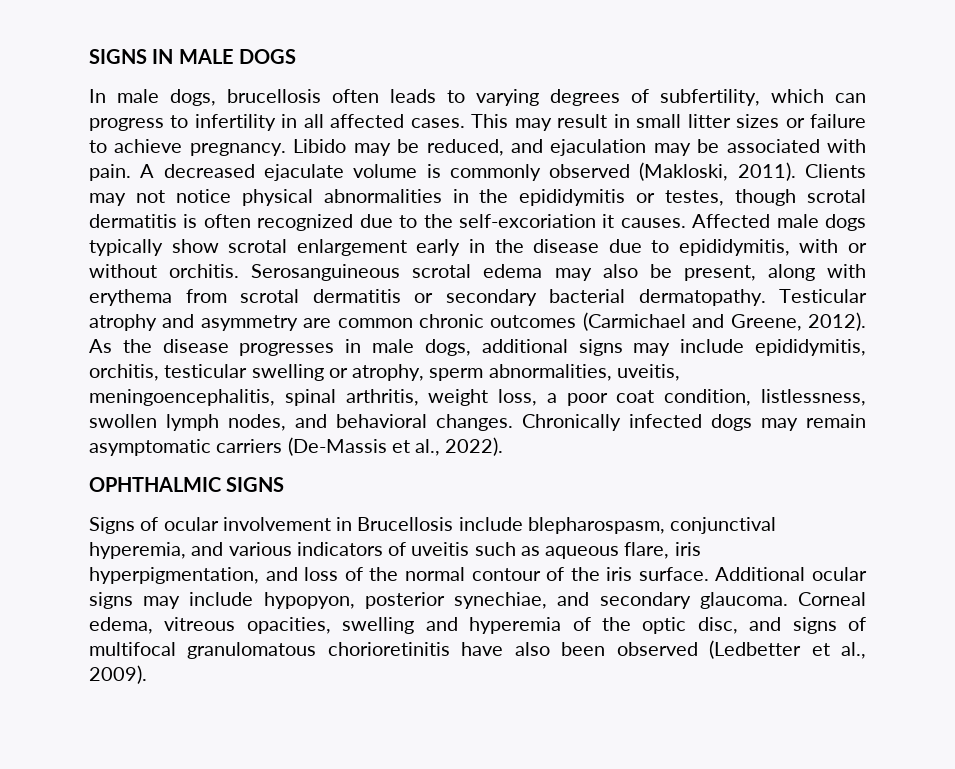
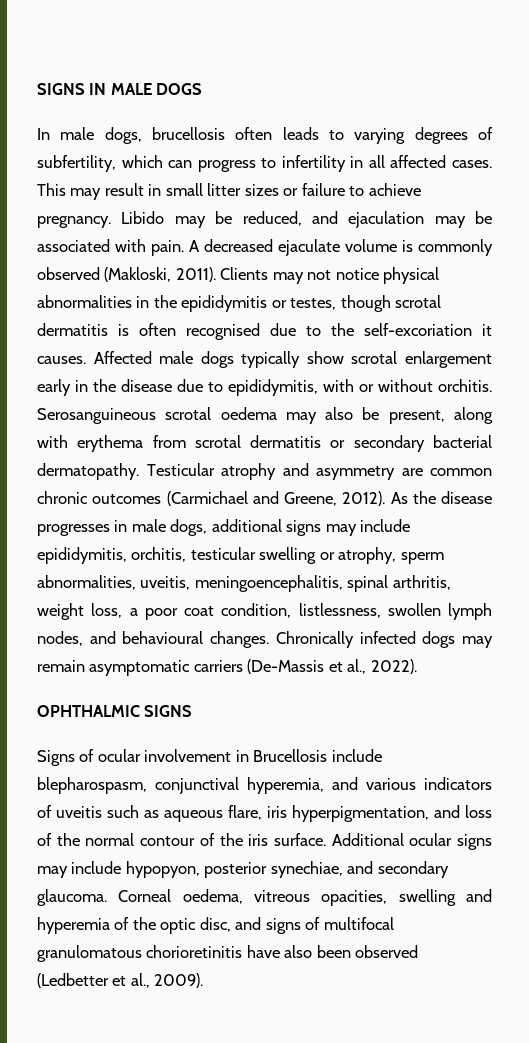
[257,214,354,231] recognized -> [186,323,260,340] recognised
[483,264,543,278] edema -> [220,407,277,420] oedema
[336,414,427,428] behavioral -> [122,631,204,644] behavioural
[89,617,153,634] edema, -> [182,889,243,904] oedema,

